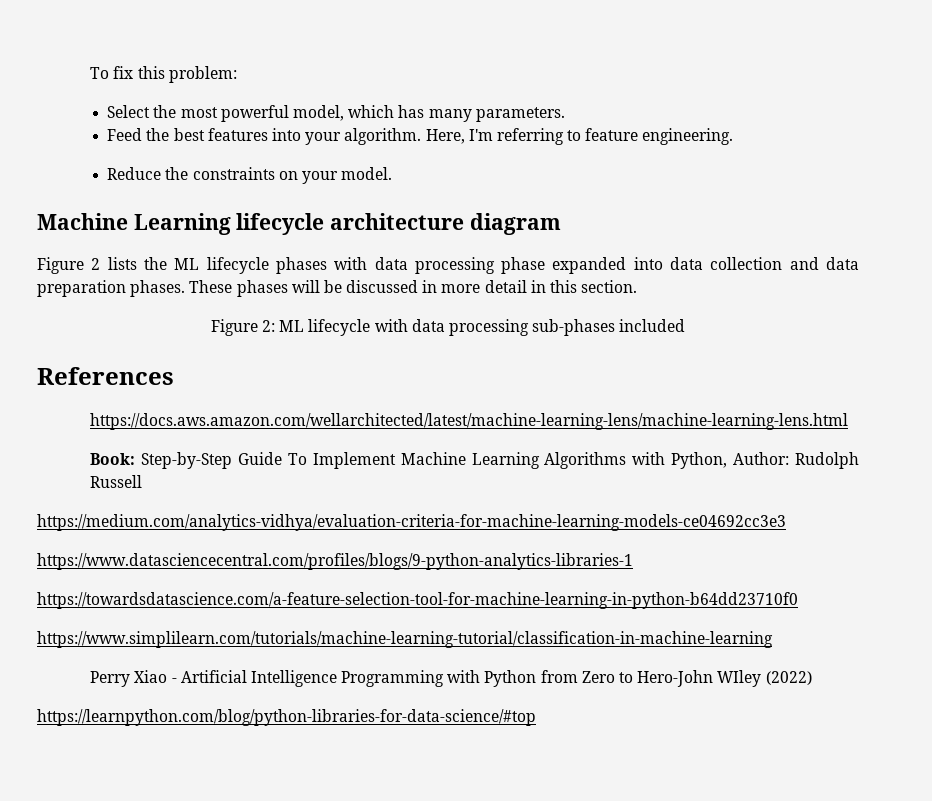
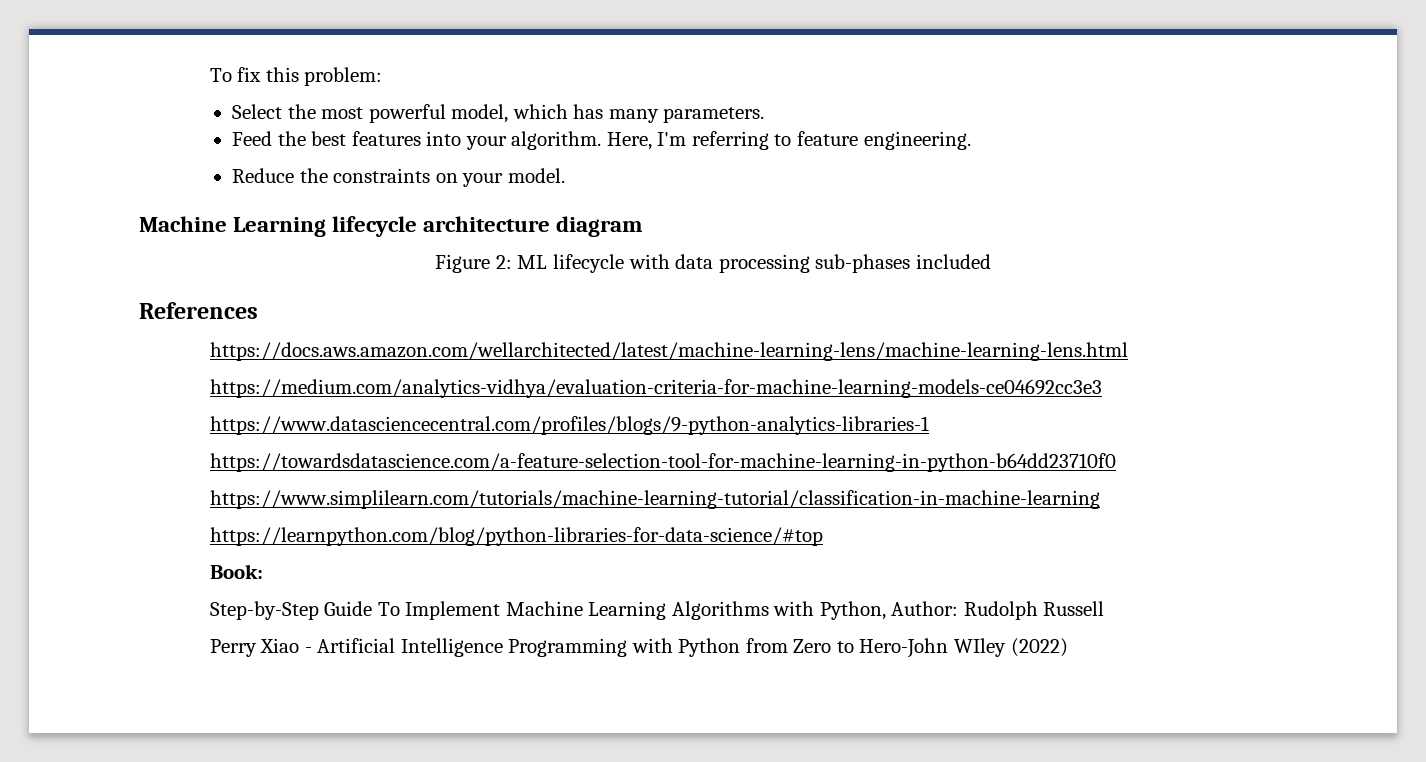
[37,257,859,274] [37,280,638,297] // Figure 2 lists the ML lifecycle phases with data processing phase expanded into data collection and data preparation phases. These phases will be discussed in more detail in this section. -> (644, 226) none
(849, 421) none -> [209,379,1102,398] [209,416,929,435] [209,453,1116,472] [209,490,1100,509] [209,527,823,546] // https://medium.com/analytics-vidhya/evaluation-criteria-for-machine-learning-models-ce04692cc3e3 // https://www.datasciencecentral.com/profiles/blogs/9-python-analytics-libraries-1 // https://towardsdatascience.com/a-feature-selection-tool-for-machine-learning-in-python-b64dd23710f0 // https://www.simplilearn.com/tutorials/machine-learning-tutorial/classification-in-machine-learning // https://learnpython.com/blog/python-libraries-for-data-science/#top
(136, 459) none -> (263, 571) //
[37,514,786,531] [37,553,633,570] [37,592,798,609] [37,631,773,648] // https://medium.com/analytics-vidhya/evaluation-criteria-for-machine-learning-models-ce04692cc3e3 // https://www.datasciencecentral.com/profiles/blogs/9-python-analytics-libraries-1 // https://towardsdatascience.com/a-feature-selection-tool-for-machine-learning-in-python-b64dd23710f0 // https://www.simplilearn.com/tutorials/machine-learning-tutorial/classification-in-machine-learning -> (1105, 608) none
[37,709,536,726] // https://learnpython.com/blog/python-libraries-for-data-science/#top -> (1068, 647) none

